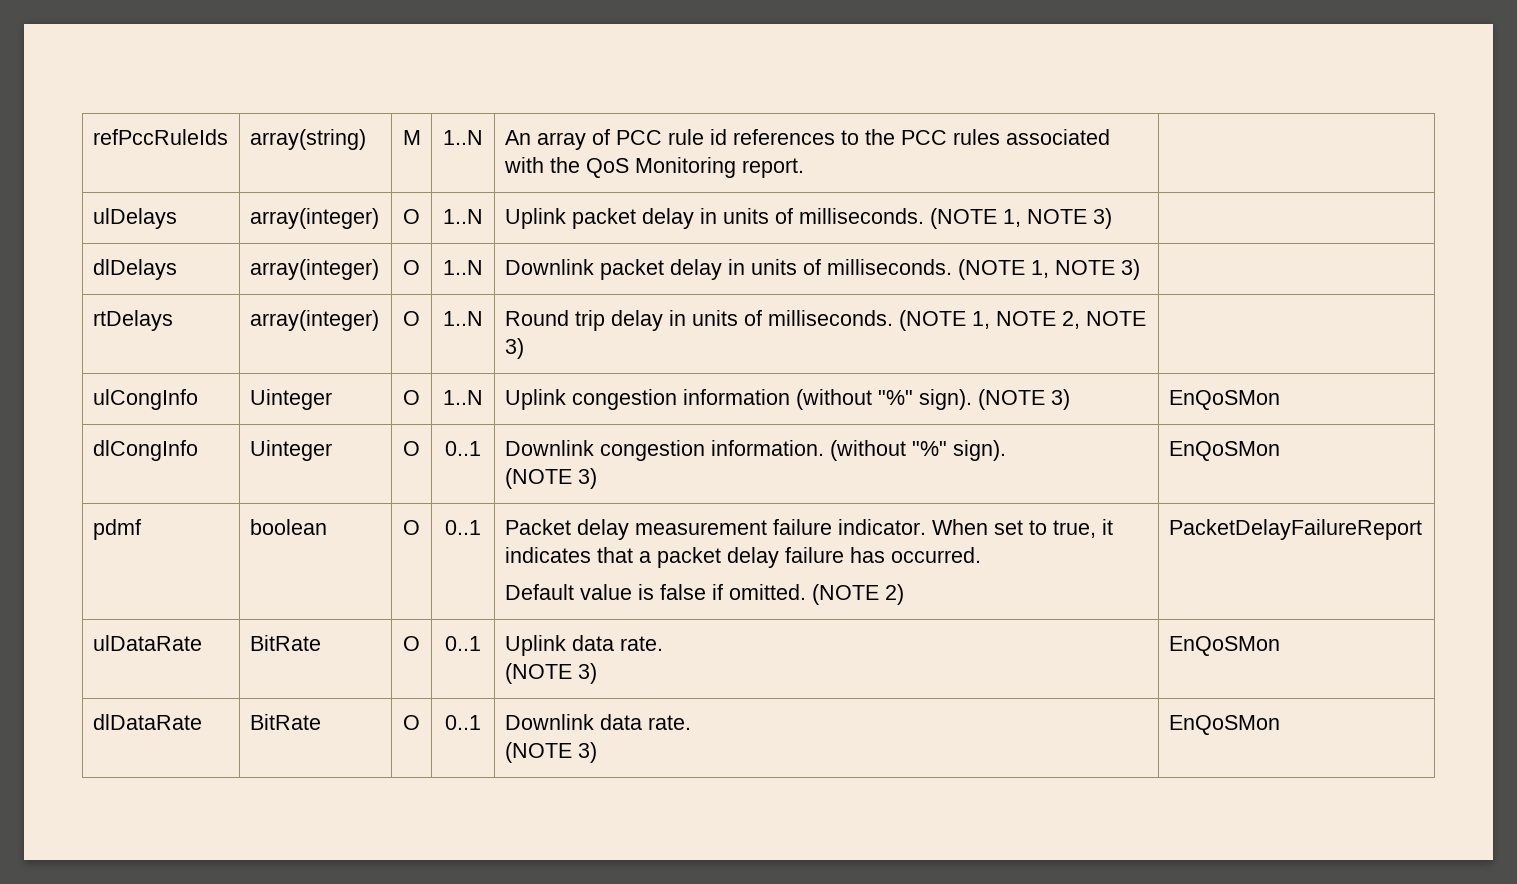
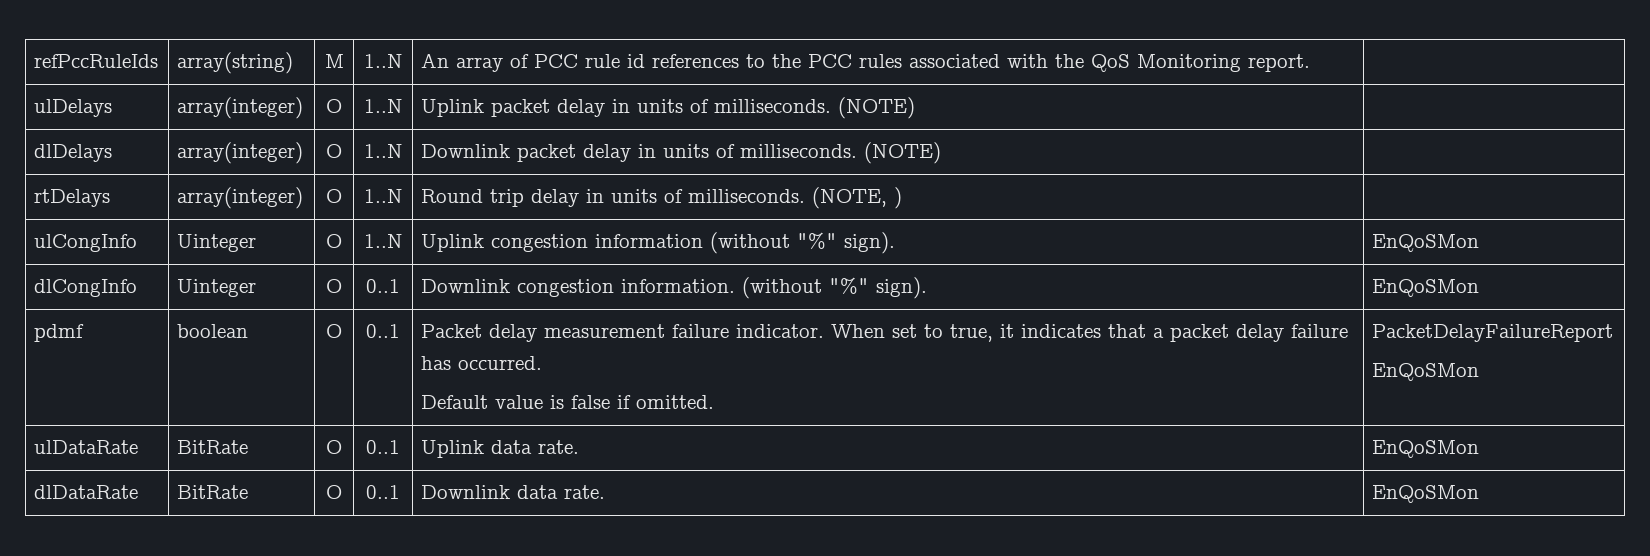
[929,208,1112,229] (NOTE 1, NOTE 3) -> [838,97,916,119] (NOTE)
[957,259,1140,280] (NOTE 1, NOTE 3) -> [864,142,942,164] (NOTE)
[898,310,1146,331] [504,338,524,359] (NOTE 1, NOTE 2, NOTE 3) -> [812,187,903,209] (NOTE, )
[977,389,1070,410] (NOTE 3) -> (896, 243) none
[504,468,597,489] // (NOTE 3) -> (928, 288) none
[811,584,904,605] (NOTE 2) -> (715, 402) none
(1422, 529) none -> [1372,363,1480,381] // EnQoSMon
[504,663,597,684] // (NOTE 3) -> (580, 447) none
[504,742,597,763] // (NOTE 3) -> (606, 492) none

